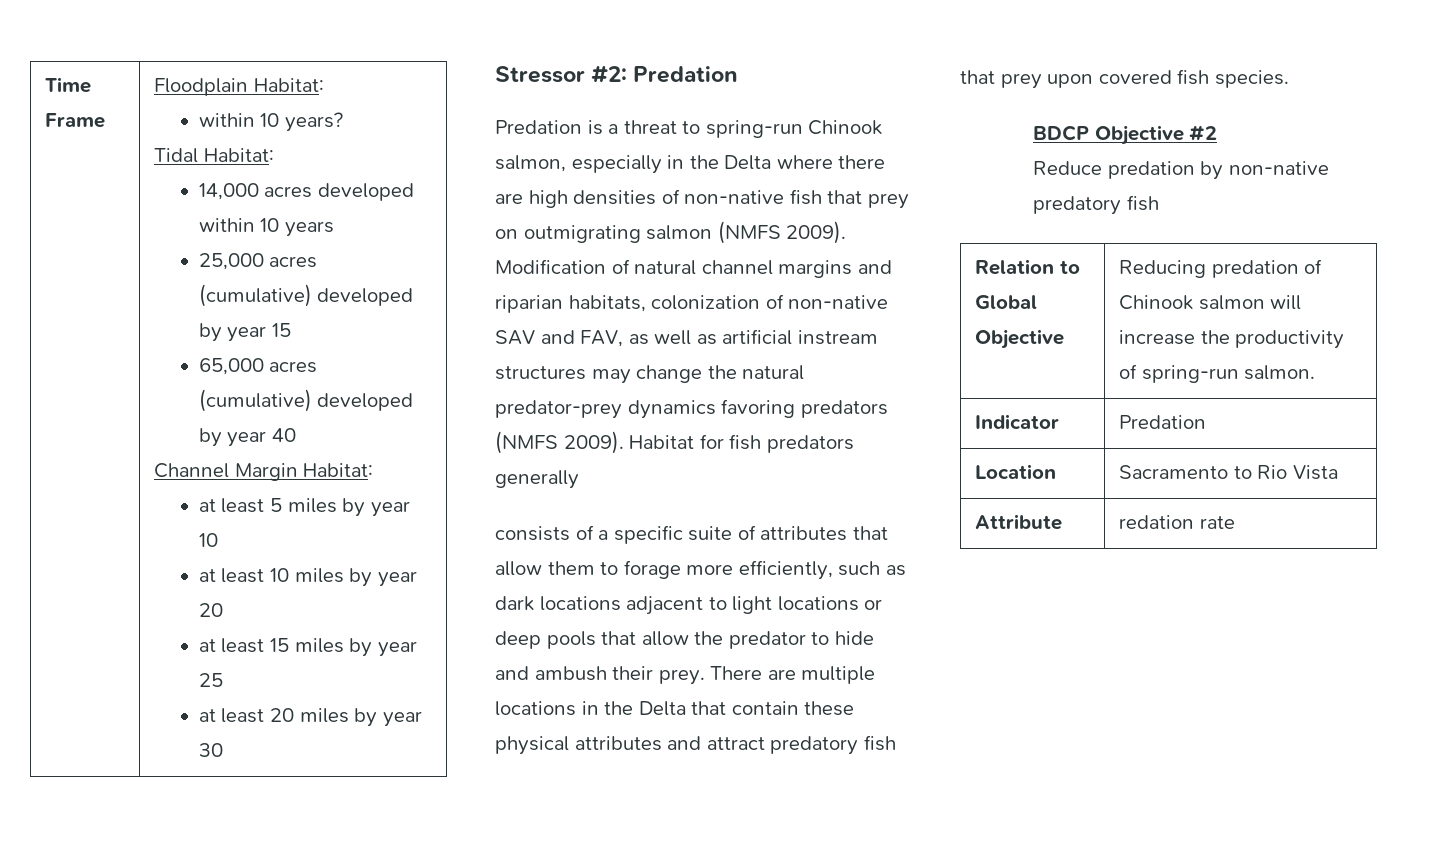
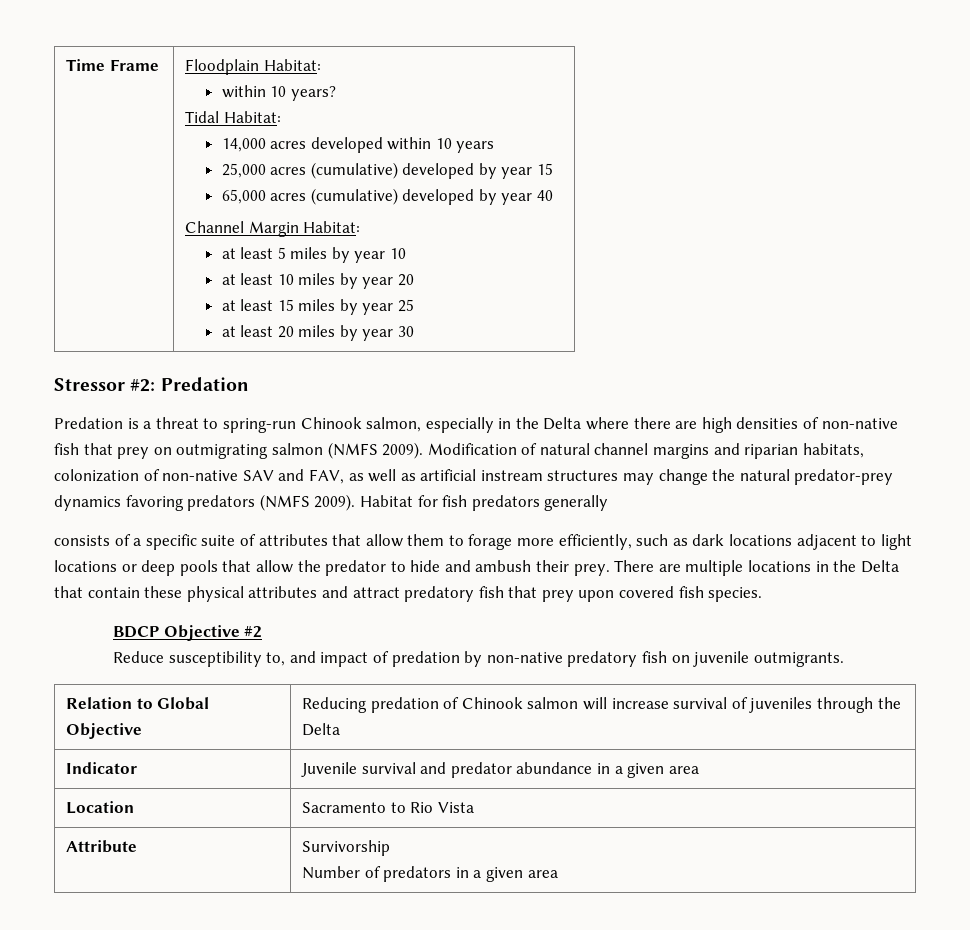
(1103, 168) none -> [168,651,389,667] susceptibility to, and impact of
(1159, 203) none -> [671,651,844,667] on juvenile outmigrants.
[1200,330,1345,349] [1119,364,1316,383] [975,414,1060,429] [1119,415,1207,429] the productivity of spring-run salmon. // Indicator | Predation -> [673,697,901,713] [302,723,341,736] [66,762,138,774] [301,762,699,778] survival of juveniles through the Delta // Indicator | Juvenile survival and predator abundance in a given area
[1119,515,1235,529] redation rate -> [302,840,391,856] [302,866,558,882] Survivorship // Number of predators in a given area

